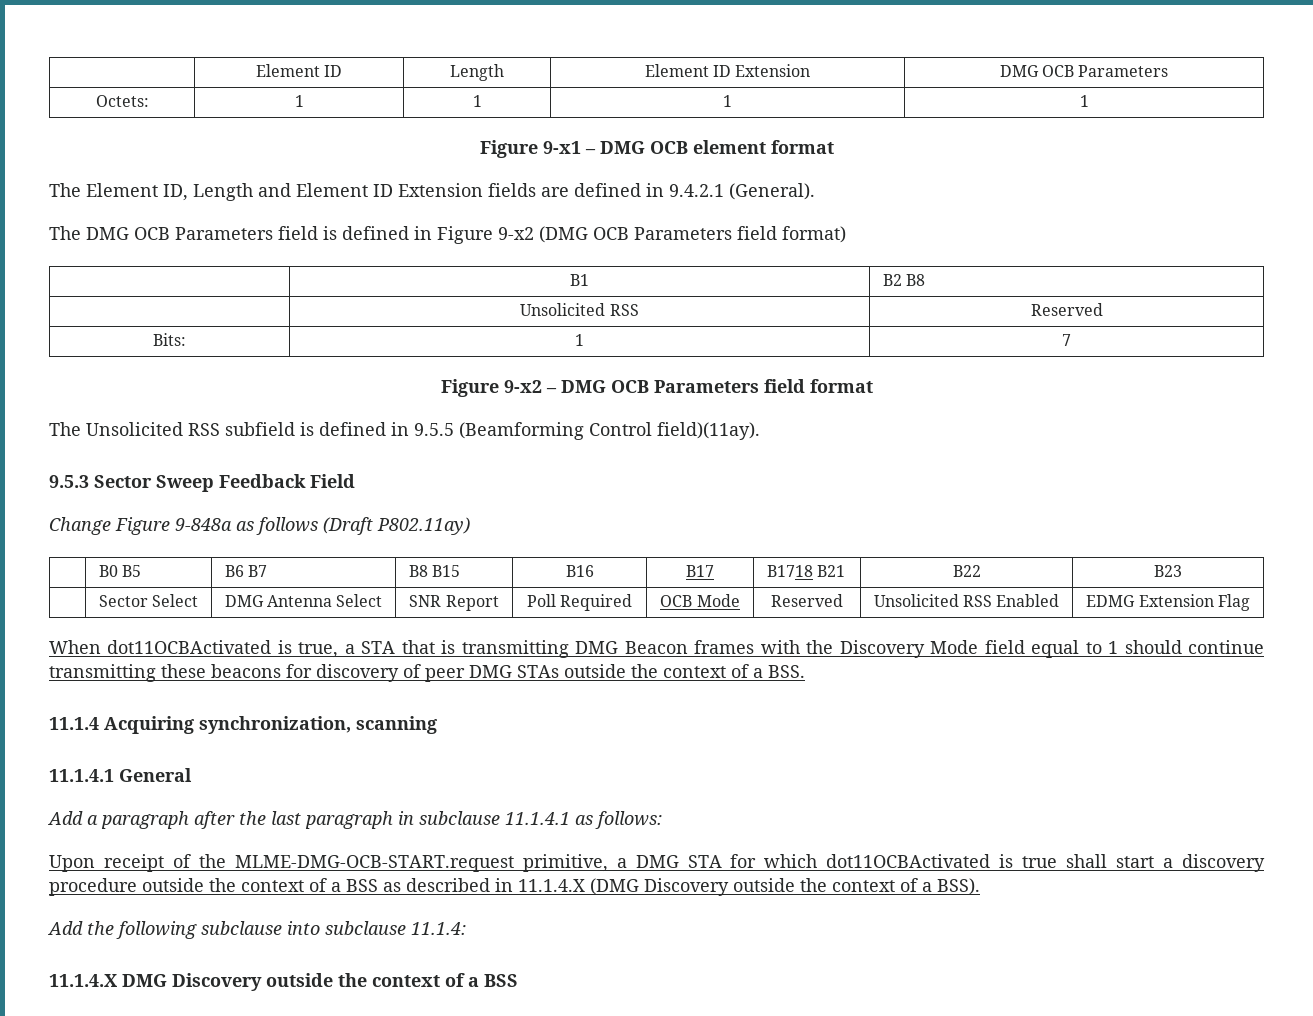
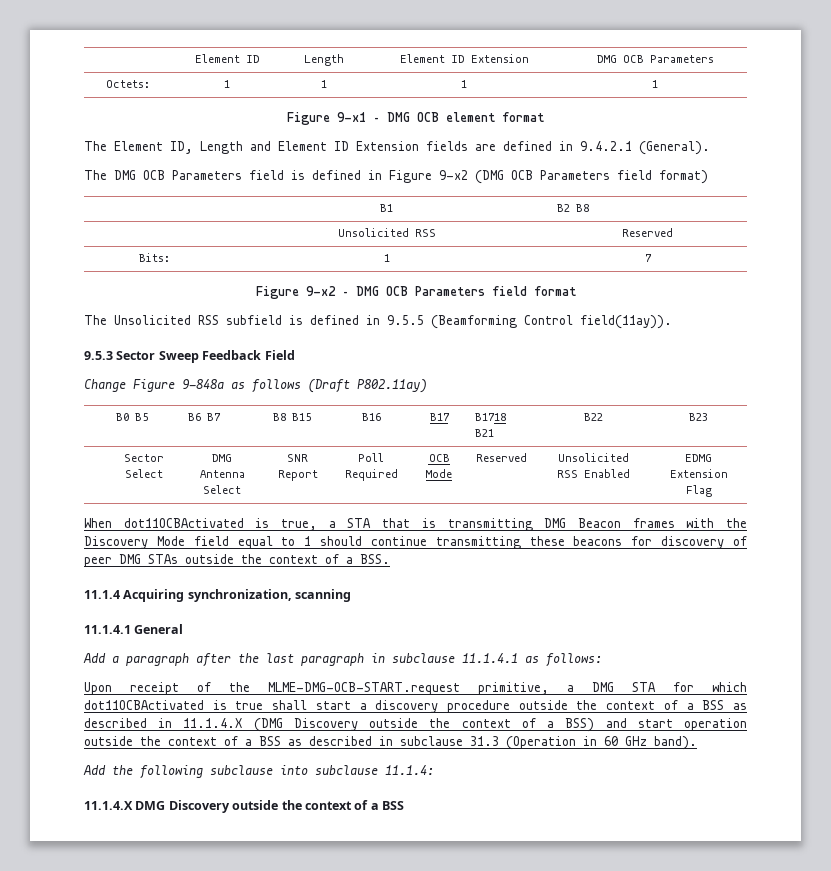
[657,422,760,440] field)(11ay). -> [580,315,672,329] field(11ay)).
[937,878,980,895] BSS). -> [565,718,748,732] [84,736,697,750] BSS) and start operation outside the context of a BSS as described in subclause 31.3 (Operation in 60 GHz band).

